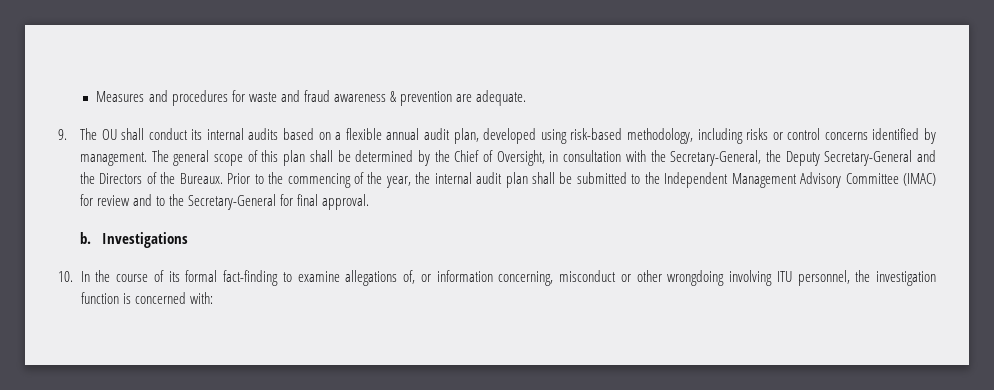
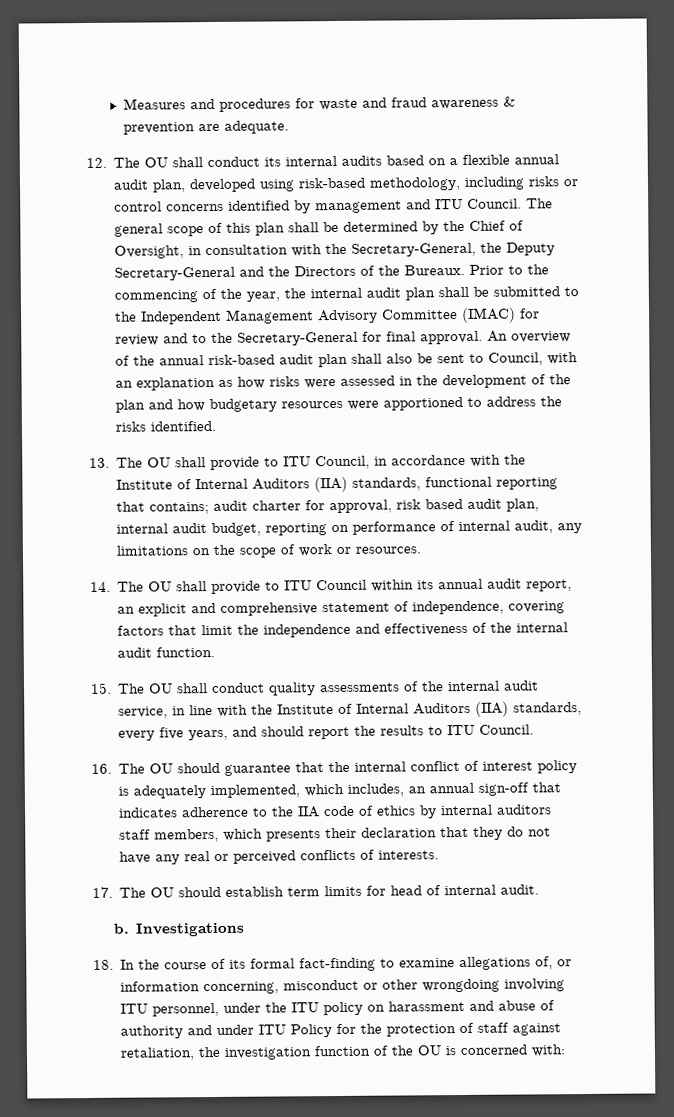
[58,129,67,140] 9. -> [86,157,107,168] 12.
[79,152,147,166] management. -> [315,198,523,214] management and ITU Council.
(370, 202) none -> [487,330,572,343] [115,352,579,368] [115,374,572,391] [115,396,563,413] [115,420,217,432] [89,454,527,471] [116,476,559,493] [116,498,540,515] [116,520,583,537] [116,544,422,558] [90,578,573,595] [117,600,566,617] [117,622,569,638] [117,646,216,658] [90,680,540,696] [118,701,583,719] [118,724,535,741] [91,760,578,776] [118,782,562,799] [118,804,553,819] [119,826,552,843] [119,849,440,865] [92,884,540,898] An overview of the annual risk-based audit plan shall also be sent to Council, with an explanation as how risks were assessed in the development of the plan and how budgetary resources were apportioned to address the risks identified. // 13. The OU shall provide to ITU Council, in accordance with the Institute of Internal Auditors (IIA) standards, functional reporting that contains; audit charter for approval, risk based audit plan, internal audit budget, reporting on performance of internal audit, any limitations on the scope of work or resources. // 14. The OU shall provide to ITU Council within its annual audit report, an explicit and comprehensive statement of independence, covering factors that limit the independence and effectiveness of the internal audit function. // 15. The OU shall conduct quality assessments of the internal audit service, in line with the Institute of Internal Auditors (IIA) standards, every five years, and should report the results to ITU Council. // 16. The OU should guarantee that the internal conflict of interest policy is adequately implemented, which includes, an annual sign-off that indicates adherence to the IIA code of ethics by internal auditors staff members, which presents their declaration that they do not have any real or perceived conflicts of interests. // 17. The OU should establish term limits for head of internal audit.
[58,271,73,282] 10. -> [93,959,114,970] 18.
[855,270,936,286] [80,292,119,304] the investigation function -> [223,1000,556,1016] [120,1022,562,1039] [120,1045,442,1061] under the ITU policy on harassment and abuse of authority and under ITU Policy for the protection of staff against retaliation, the investigation function of the OU

